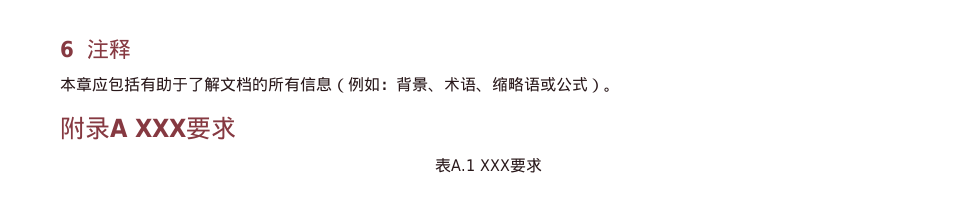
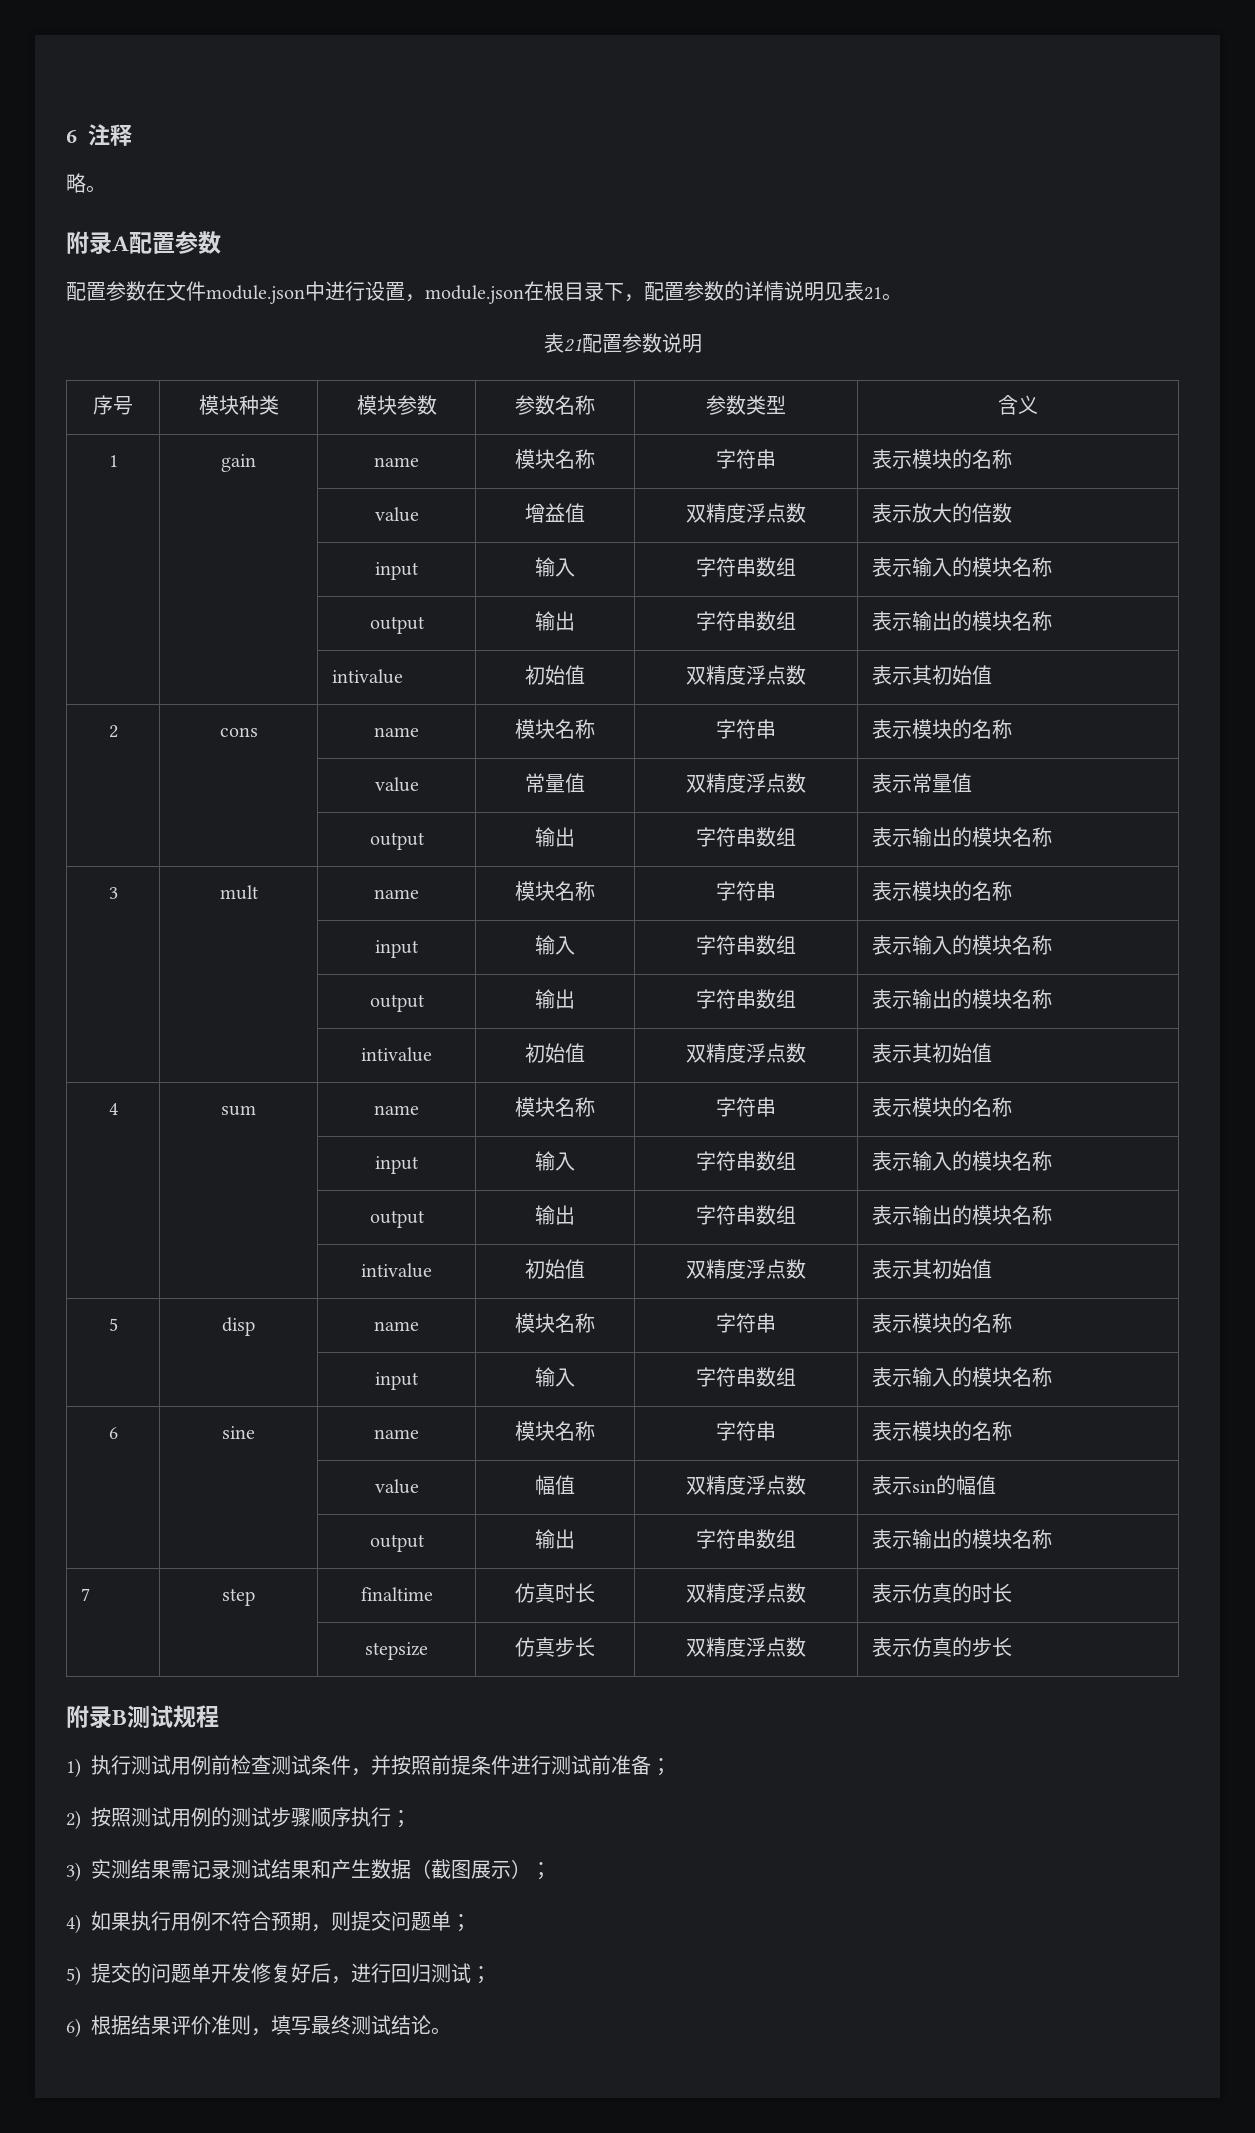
[60,76,620,93] [60,116,236,140] [435,157,542,173] 本章应包括有助于了解文档的所有信息（例如：背景、术语、缩略语或公式）。 // 附录A XXX要求 // 表A.1 XXX要求 -> [66,173,106,193] [66,231,221,255] [66,281,902,304] [543,333,702,353] [93,395,133,415] [198,395,279,415] [356,395,437,415] [515,395,595,415] [706,395,786,415] [997,395,1038,415] [108,455,118,467] [221,454,256,472] [374,457,419,467] [515,449,595,469] [716,449,776,469] [871,449,1012,469] [374,507,419,522] [525,503,585,523] [686,503,806,523] [871,503,1012,523] [375,562,419,580] [535,557,575,577] [696,557,796,577] [871,557,1052,577] [369,616,425,634] [535,611,575,631] [696,611,796,631] [871,611,1052,631] [331,669,403,684] [525,665,585,685] [686,665,806,685] [871,665,992,685] [108,725,118,738] [219,727,258,737] [374,727,419,737] [515,719,595,739] [716,719,776,739] [871,719,1012,739] [374,777,419,792] [525,773,585,793] [686,773,806,793] [871,773,972,793] [369,832,425,850] [535,827,575,847] [696,827,796,847] [871,827,1052,847] [108,887,118,899] [219,885,259,900] [374,889,419,899] [515,881,595,901] [716,881,776,901] [871,881,1012,901] [375,940,419,958] [535,935,575,955] [696,935,796,955] [871,935,1052,955] [369,994,425,1012] [535,989,575,1009] [696,989,796,1009] [871,989,1052,1009] [361,1047,432,1062] [525,1043,585,1063] [686,1043,806,1063] [871,1043,992,1063] [108,1103,118,1115] [221,1105,256,1116] [374,1105,419,1115] [515,1097,595,1117] [716,1097,776,1117] [871,1097,1012,1117] [375,1156,419,1174] [535,1151,575,1171] [696,1151,796,1171] [871,1151,1052,1171] [369,1210,425,1228] [535,1205,575,1225] [696,1205,796,1225] [871,1205,1052,1225] [361,1263,432,1278] [525,1259,585,1279] [686,1259,806,1279] [871,1259,992,1279] [108,1318,118,1331] [222,1317,255,1336] [374,1321,419,1331] [515,1313,595,1333] [716,1313,776,1333] [871,1313,1012,1333] [375,1372,419,1390] [535,1367,575,1387] [696,1367,796,1387] [871,1367,1052,1387] [108,1427,118,1439] [222,1426,255,1439] [374,1429,419,1439] [515,1421,595,1441] [716,1421,776,1441] [871,1421,1012,1441] [374,1479,419,1494] [535,1475,575,1495] [686,1475,806,1495] [871,1475,996,1495] [369,1534,425,1552] [535,1529,575,1549] [696,1529,796,1549] [871,1529,1052,1549] [80,1588,90,1601] [222,1588,255,1606] [360,1587,433,1601] [515,1583,595,1603] [686,1583,806,1603] [871,1583,1012,1603] [365,1642,428,1660] [515,1637,595,1657] [686,1637,806,1657] [871,1637,1012,1657] [66,1705,219,1729] [66,1755,671,1778] [66,1807,411,1830] [66,1859,551,1882] [66,1911,471,1934] [66,1963,491,1986] [66,2015,451,2038] 略。 // 附录A配置参数 // 配置参数在文件module.json中进行设置，module.json在根目录下，配置参数的详情说明见表21。 // 表21配置参数说明 // 序号 | 模块种类 | 模块参数 | 参数名称 | 参数类型 | 含义 // 1 | gain | name | 模块名称 | 字符串 | 表示模块的名称 // | | value | 增益值 | 双精度浮点数 | 表示放大的倍数 // | | input | 输入 | 字符串数组 | 表示输入的模块名称 // | | output | 输出 | 字符串数组 | 表示输出的模块名称 // | | intivalue | 初始值 | 双精度浮点数 | 表示其初始值 // 2 | cons | name | 模块名称 | 字符串 | 表示模块的名称 // | | value | 常量值 | 双精度浮点数 | 表示常量值 // | | output | 输出 | 字符串数组 | 表示输出的模块名称 // 3 | mult | name | 模块名称 | 字符串 | 表示模块的名称 // | | input | 输入 | 字符串数组 | 表示输入的模块名称 // | | output | 输出 | 字符串数组 | 表示输出的模块名称 // | | intivalue | 初始值 | 双精度浮点数 | 表示其初始值 // 4 | sum | name | 模块名称 | 字符串 | 表示模块的名称 // | | input | 输入 | 字符串数组 | 表示输入的模块名称 // | | output | 输出 | 字符串数组 | 表示输出的模块名称 // | | intivalue | 初始值 | 双精度浮点数 | 表示其初始值 // 5 | disp | name | 模块名称 | 字符串 | 表示模块的名称 // | | input | 输入 | 字符串数组 | 表示输入的模块名称 // 6 | sine | name | 模块名称 | 字符串 | 表示模块的名称 // | | value | 幅值 | 双精度浮点数 | 表示sin的幅值 // | | output | 输出 | 字符串数组 | 表示输出的模块名称 // 7 | step | finaltime | 仿真时长 | 双精度浮点数 | 表示仿真的时长 // | | stepsize | 仿真步长 | 双精度浮点数 | 表示仿真的步长 // 附录B测试规程 // 1)执行测试用例前检查测试条件，并按照前提条件进行测试前准备； // 2)按照测试用例的测试步骤顺序执行； // 3)实测结果需记录测试结果和产生数据（截图展示）； // 4)如果执行用例不符合预期，则提交问题单； // 5)提交的问题单开发修复好后，进行回归测试； // 6)根据结果评价准则，填写最终测试结论。

